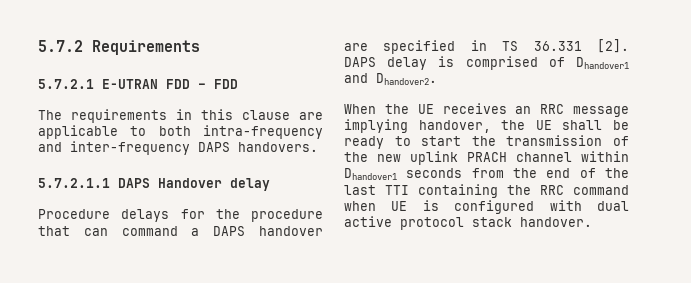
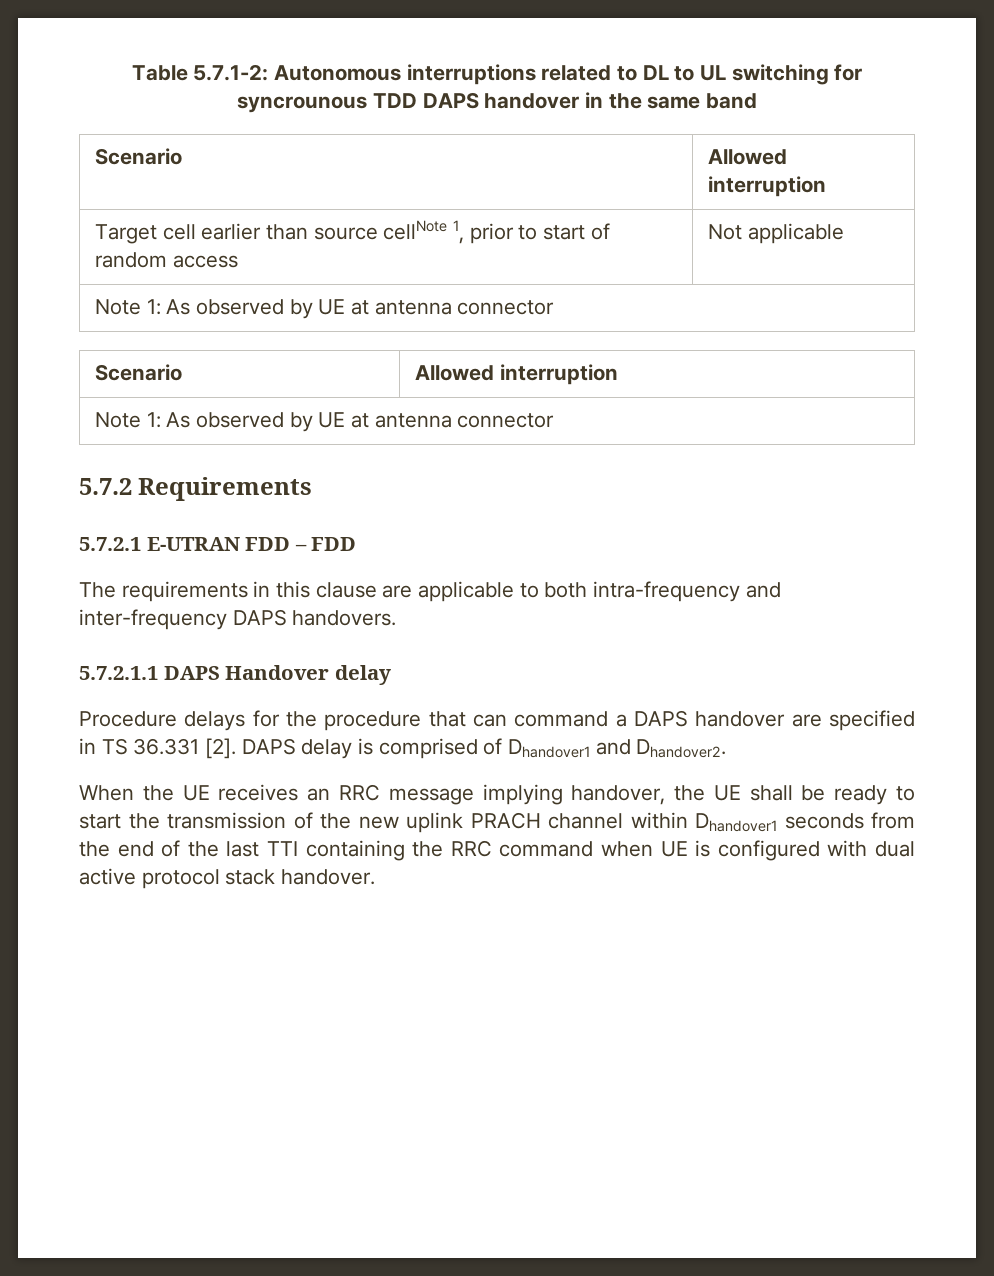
(38, 46) none -> [131,64,863,85] [237,92,757,113] [95,148,183,165] [708,149,788,165] [708,176,827,197] [95,220,610,244] [95,252,238,268] [708,223,844,244] [95,299,555,319] [95,364,183,381] [415,364,618,385] [95,412,555,432] Table 5.7.1-2: Autonomous interruptions related to DL to UL switching for syncrounous TDD DAPS handover in the same band // Scenario | Allowed interruption // Target cell earlier than source cellNote 1, prior to start of random access | Not applicable // Note 1: As observed by UE at antenna connector // Scenario | Allowed interruption // Note 1: As observed by UE at antenna connector //

